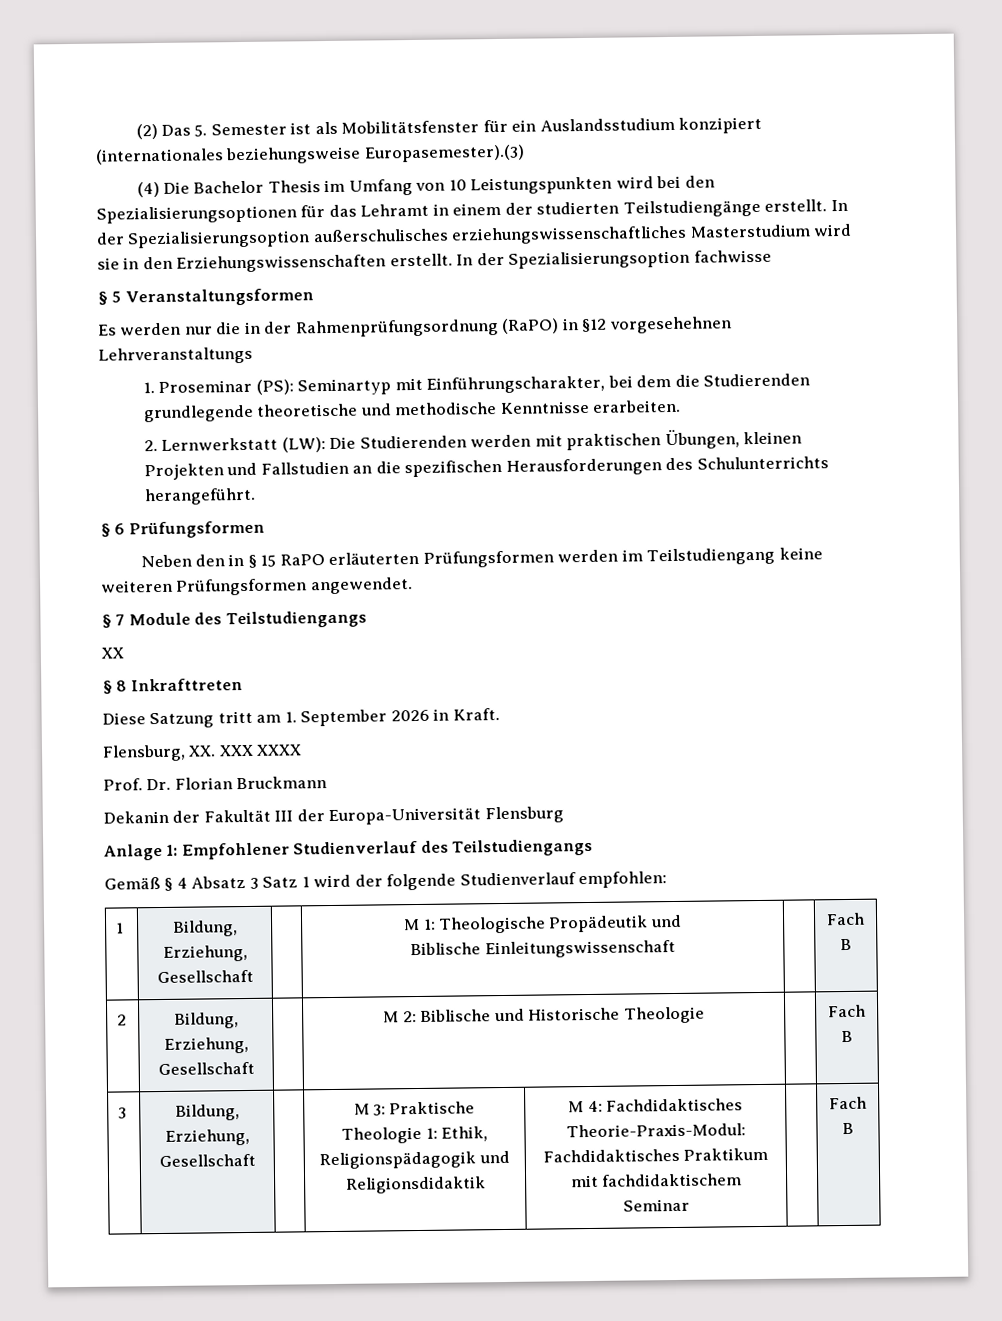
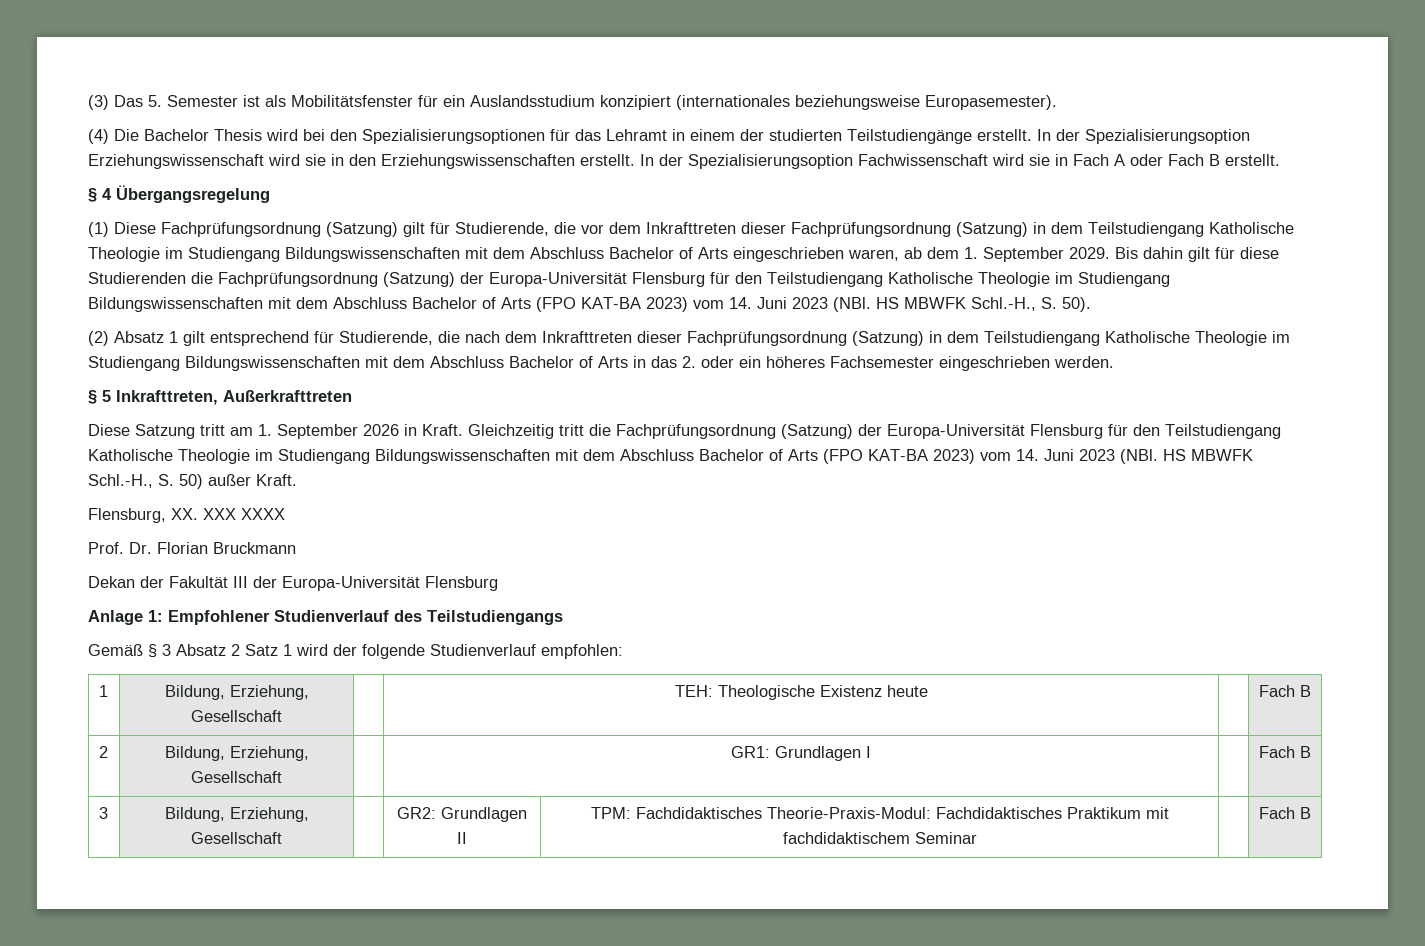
[135,123,158,140] (2) -> [88,95,109,110] (3)
[363,144,525,163] Europasemester).(3) -> [925,95,1057,110] Europasemester).
[324,176,613,196] im Umfang von 10 Leistungspunkten -> (262, 135) none
[312,224,811,245] außerschulisches erziehungswissenschaftliches Masterstudium -> [88,154,264,169] Erziehungswissenschaft
[693,249,772,263] [97,288,314,307] [98,316,732,338] [98,346,253,365] [142,373,811,396] [143,399,682,423] [143,429,803,453] [143,456,829,481] [143,487,256,506] [100,520,265,539] [140,547,823,568] [101,577,413,596] [101,610,367,629] [101,647,124,659] [102,678,243,695] fachwisse // § 5 Veranstaltungsformen // Es werden nur die in der Rahmenprüfungsordnung (RaPO) in §12 vorgesehehnen Lehrveranstaltungs // 1. Proseminar (PS): Seminartyp mit Einführungscharakter, bei dem die Studierenden grundlegende theoretische und methodische Kenntnisse erarbeiten. // 2. Lernwerkstatt (LW): Die Studierenden werden mit praktischen Übungen, kleinen Projekten und Fallstudien an die spezifischen Herausforderungen des Schulunterrichts herangeführt. // § 6 Prüfungsformen // Neben den in § 15 RaPO erläuterten Prüfungsformen werden im Teilstudiengang keine weiteren Prüfungsformen angewendet. // § 7 Module des Teilstudiengangs // XX // § 8 Inkrafttreten -> [858,154,1280,166] [88,185,270,203] [88,222,1294,237] [88,247,1279,262] [88,272,1170,287] [88,297,1091,312] [88,331,1290,346] [88,356,1114,371] [88,390,352,405] Fachwissenschaft wird sie in Fach A oder Fach B erstellt. // § 4 Übergangsregelung // (1) Diese Fachprüfungsordnung (Satzung) gilt für Studierende, die vor dem Inkrafttreten dieser Fachprüfungsordnung (Satzung) in dem Teilstudiengang Katholische Theologie im Studiengang Bildungswissenschaften mit dem Abschluss Bachelor of Arts eingeschrieben waren, ab dem 1. September 2029. Bis dahin gilt für diese Studierenden die Fachprüfungsordnung (Satzung) der Europa-Universität Flensburg für den Teilstudiengang Katholische Theologie im Studiengang Bildungswissenschaften mit dem Abschluss Bachelor of Arts (FPO KAT-BA 2023) vom 14. Juni 2023 (NBl. HS MBWFK Schl.-H., S. 50). // (2) Absatz 1 gilt entsprechend für Studierende, die nach dem Inkrafttreten dieser Fachprüfungsordnung (Satzung) in dem Teilstudiengang Katholische Theologie im Studiengang Bildungswissenschaften mit dem Abschluss Bachelor of Arts in das 2. oder ein höheres Fachsemester eingeschrieben werden. // § 5 Inkrafttreten, Außerkrafttreten
(500, 714) none -> [468,424,1281,439] [88,449,1253,464] [88,474,297,489] Gleichzeitig tritt die Fachprüfungsordnung (Satzung) der Europa-Universität Flensburg für den Teilstudiengang Katholische Theologie im Studiengang Bildungswissenschaften mit dem Abschluss Bachelor of Arts (FPO KAT-BA 2023) vom 14. Juni 2023 (NBl. HS MBWFK Schl.-H., S. 50) außer Kraft.
[103,810,169,824] Dekanin -> [88,576,135,588] Dekan
[176,875,259,889] 4 Absatz 3 -> [162,644,240,656] 3 Absatz 2
[404,914,682,934] [410,939,676,959] M 1: Theologische Propädeutik und // Biblische Einleitungswissenschaft -> [674,685,928,700] TEH: Theologische Existenz heute
[383,1006,705,1024] M 2: Biblische und Historische Theologie -> [731,746,872,761] GR1: Grundlagen I
[353,1101,476,1116] [341,1126,488,1144] [319,1150,510,1170] [345,1176,486,1194] [568,1100,603,1113] M 3: Praktische Theologie 1: Ethik, Religionspädagogik und Religionsdidaktik | M 4: -> [397,807,527,822] [457,832,467,844] [590,807,631,819] GR2: Grundlagen II | TPM:

